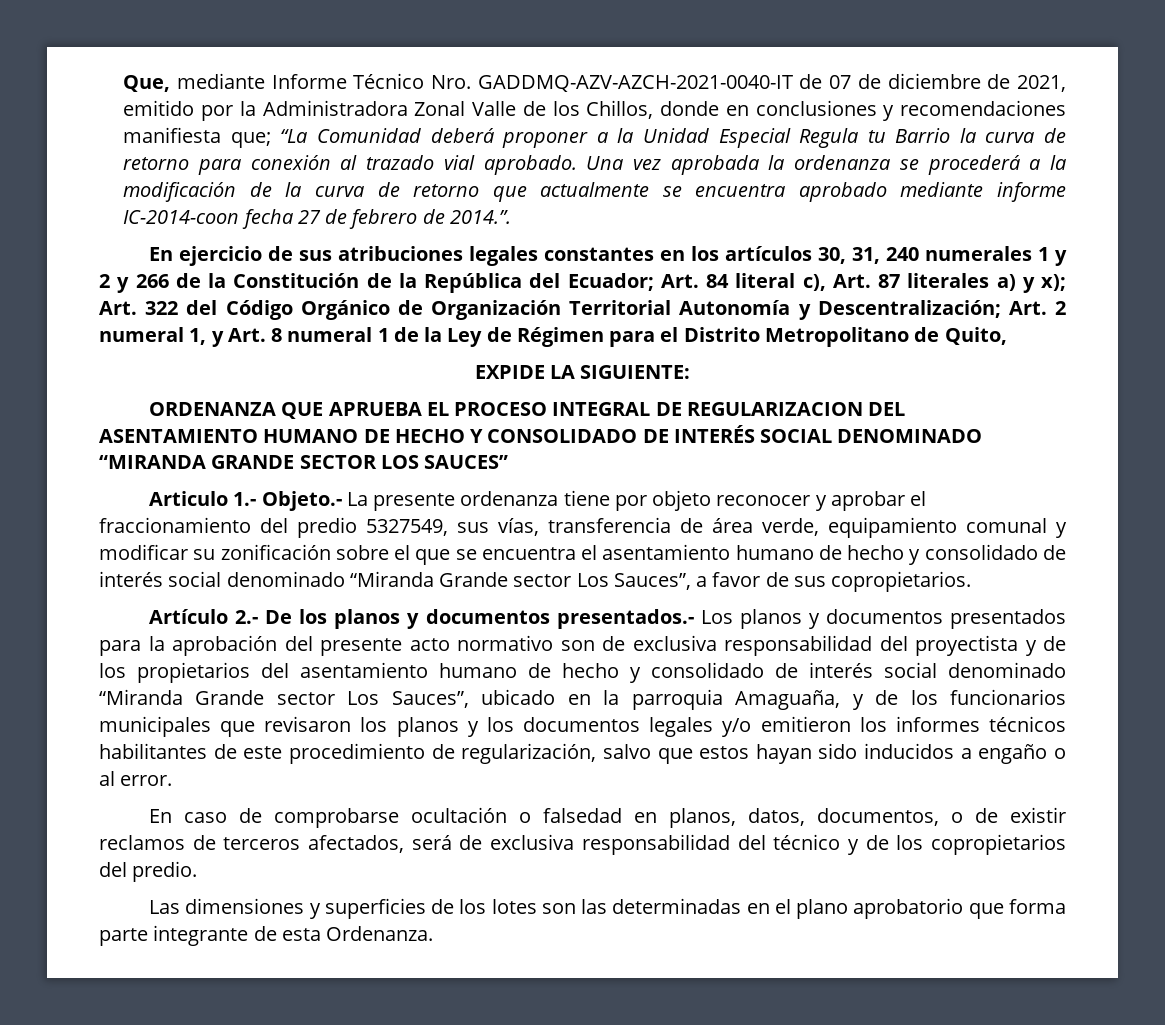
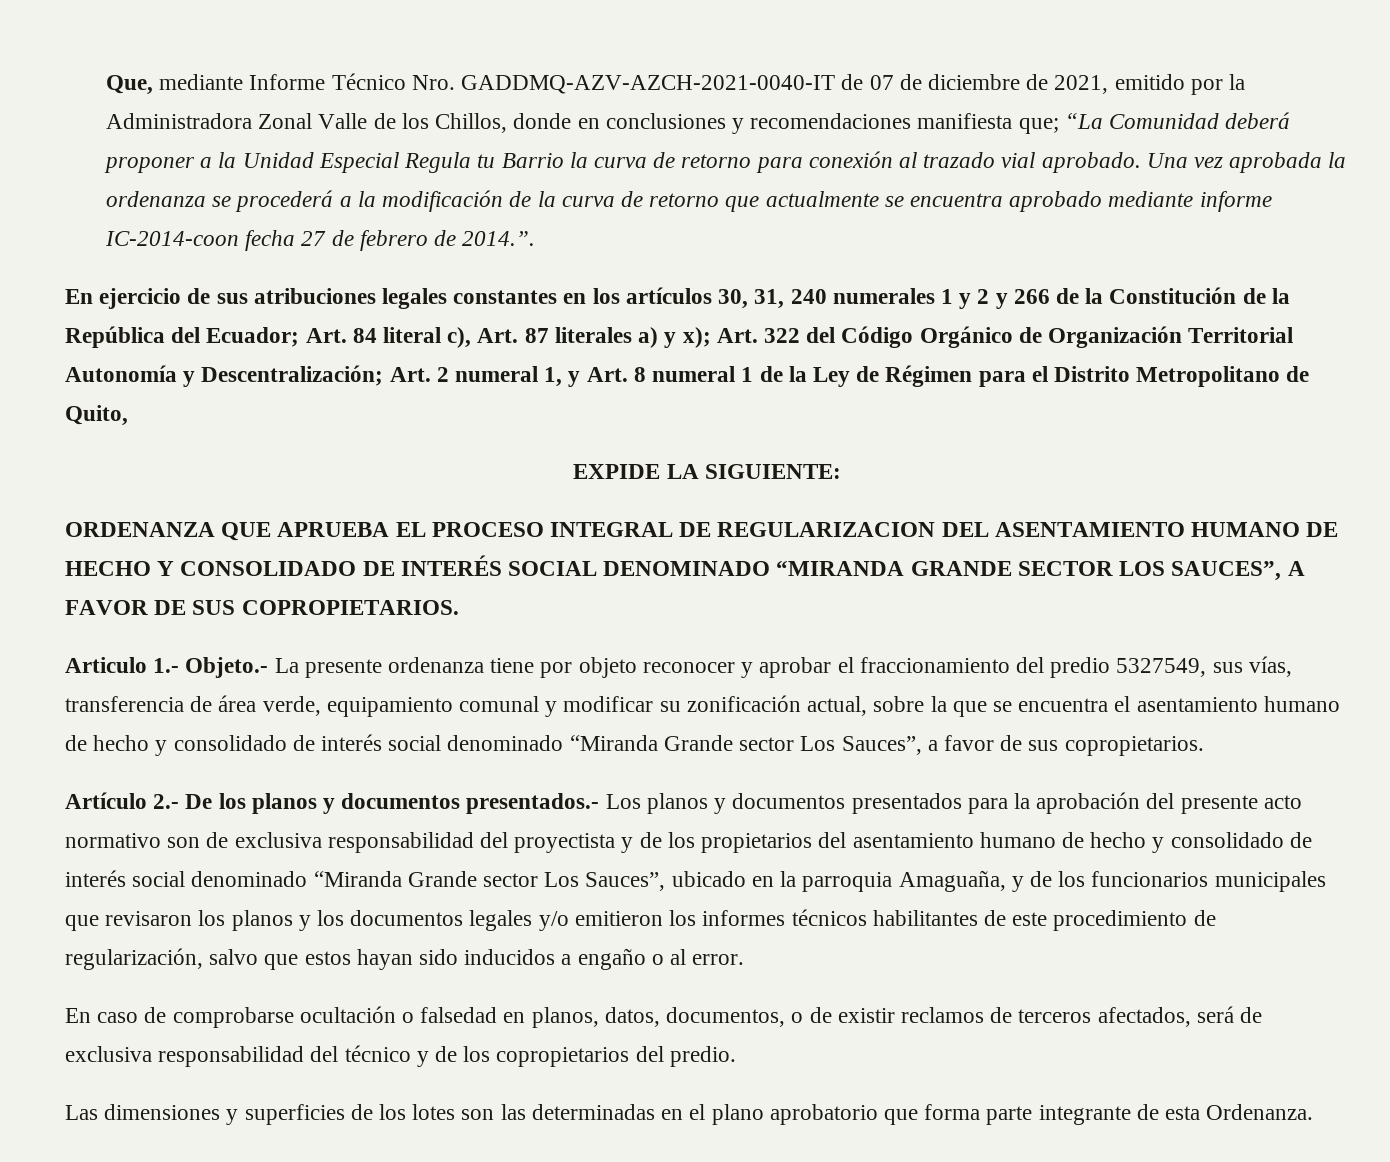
[424,455,509,469] SAUCES” -> [1171,561,1305,581] [65,600,459,615] SAUCES”, A FAVOR DE SUS COPROPIETARIOS.
[335,545,411,560] sobre el -> [807,696,947,716] actual, sobre la

